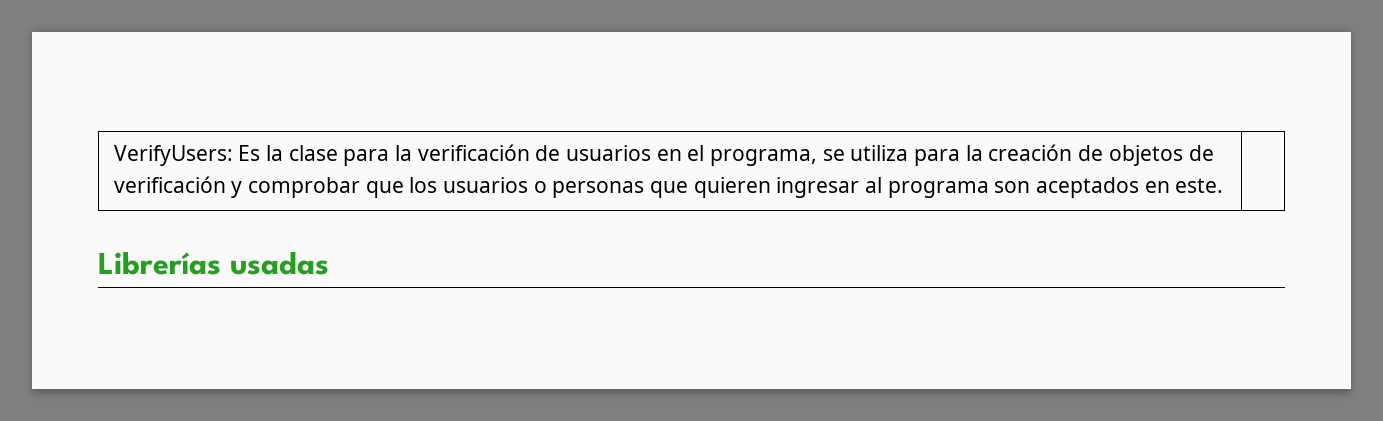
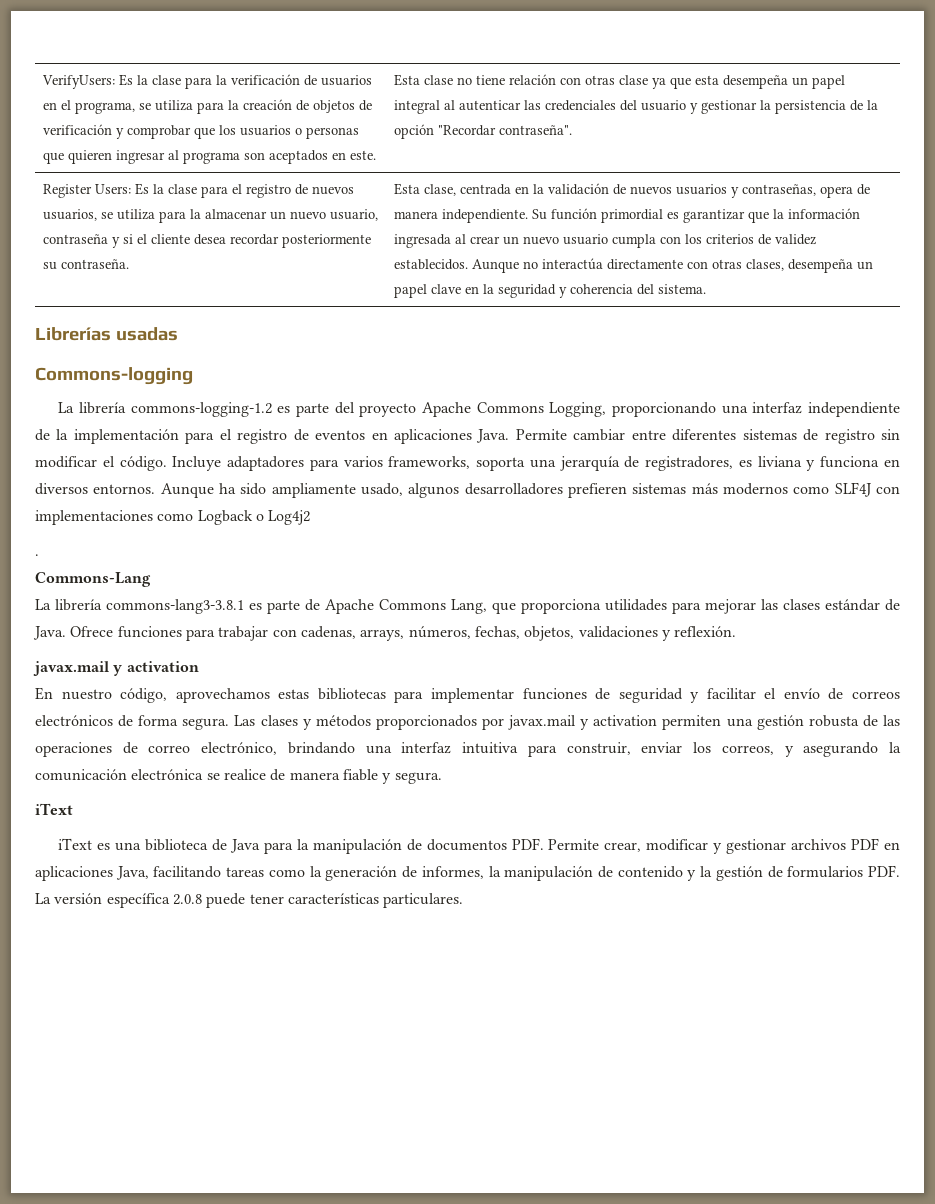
[98,251,329,275] // Librerías usadas -> [393,74,845,89] [393,100,878,114] [393,124,572,139] [42,183,354,198] [42,209,378,223] [42,234,371,248] [42,259,129,270] [393,183,870,198] [393,208,860,223] [393,234,816,248] [393,258,873,273] [393,284,706,298] [35,327,178,341] [35,367,193,385] [58,402,900,417] [35,429,901,444] [35,456,900,471] [35,482,901,498] [35,510,311,525] [35,554,39,556] [35,572,151,587] [35,599,900,614] [33,626,737,641] [33,661,199,676] [35,687,900,703] [35,715,900,730] [35,742,902,757] [35,769,442,784] [35,803,73,815] [58,838,901,854] [35,865,900,881] [35,893,464,908] Esta clase no tiene relación con otras clase ya que esta desempeña un papel integral al autenticar las credenciales del usuario y gestionar la persistencia de la opción "Recordar contraseña". // Register Users: Es la clase para el registro de nuevos usuarios, se utiliza para la almacenar un nuevo usuario, contraseña y si el cliente desea recordar posteriormente su contraseña. | Esta clase, centrada en la validación de nuevos usuarios y contraseñas, opera de manera independiente. Su función primordial es garantizar que la información ingresada al crear un nuevo usuario cumpla con los criterios de validez establecidos. Aunque no interactúa directamente con otras clases, desempeña un papel clave en la seguridad y coherencia del sistema. // Librerías usadas // Commons-logging // La librería commons-logging-1.2 es parte del proyecto Apache Commons Logging, proporcionando una interfaz independiente de la implementación para el registro de eventos en aplicaciones Java. Permite cambiar entre diferentes sistemas de registro sin modificar el código. Incluye adaptadores para varios frameworks, soporta una jerarquía de registradores, es liviana y funciona en diversos entornos. Aunque ha sido ampliamente usado, algunos desarrolladores prefieren sistemas más modernos como SLF4J con implementaciones como Logback o Log4j2 // . // Commons-Lang // La librería commons-lang3-3.8.1 es parte de Apache Commons Lang, que proporciona utilidades para mejorar las clases estándar de Java. Ofrece funciones para trabajar con cadenas, arrays, números, fechas, objetos, validaciones y reflexión. // javax.mail y activation // En nuestro código, aprovechamos estas bibliotecas para implementar funciones de seguridad y facilitar el envío de correos electrónicos de forma segura. Las clases y métodos proporcionados por javax.mail y activation permiten una gestión robusta de las operaciones de correo electrónico, brindando una interfaz intuitiva para construir, enviar los correos, y asegurando la comunicación electrónica se realice de manera fiable y segura. // iText // iText es una biblioteca de Java para la manipulación de documentos PDF. Permite crear, modificar y gestionar archivos PDF en aplicaciones Java, facilitando tareas como la generación de informes, la manipulación de contenido y la gestión de formularios PDF. La versión específica 2.0.8 puede tener características particulares.

